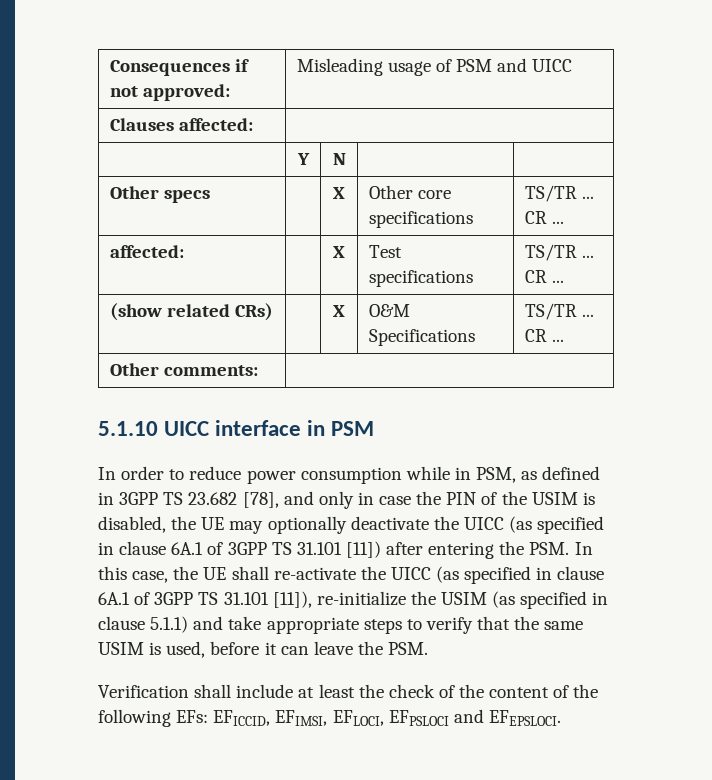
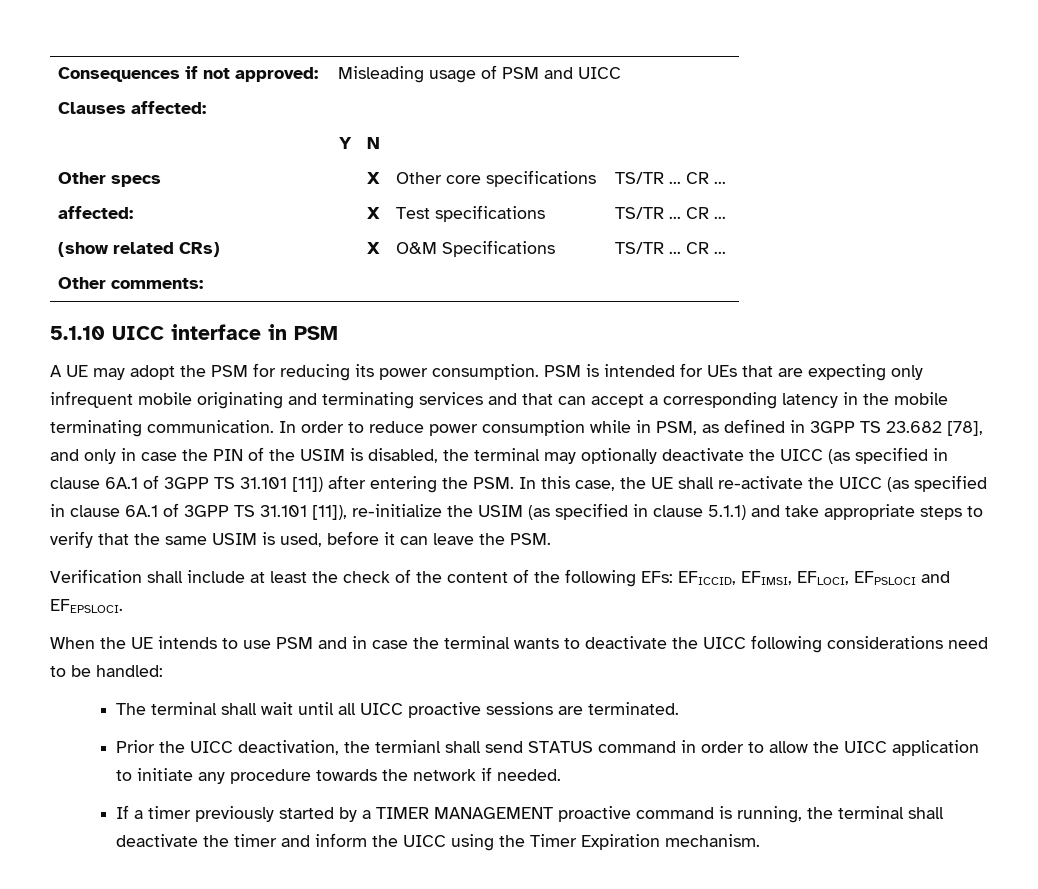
(375, 428) none -> [50,363,923,381] [50,391,948,409] [50,420,274,437] A UE may adopt the PSM for reducing its power consumption. PSM is intended for UEs that are expecting only infrequent mobile originating and terminating services and that can accept a corresponding latency in the mobile terminating communication.
[201,517,225,530] UE -> [474,448,540,461] terminal
(561, 718) none -> [50,635,988,653] [50,665,163,677] [116,702,680,718] [116,740,980,756] [116,767,562,784] [116,805,945,823] [116,833,761,851] // When the UE intends to use PSM and in case the terminal wants to deactivate the UICC following considerations need to be handled: // The terminal shall wait until all UICC proactive sessions are terminated. // Prior the UICC deactivation, the termianl shall send STATUS command in order to allow the UICC application to initiate any procedure towards the network if needed. // If a timer previously started by a TIMER MANAGEMENT proactive command is running, the terminal shall deactivate the timer and inform the UICC using the Timer Expiration mechanism.

